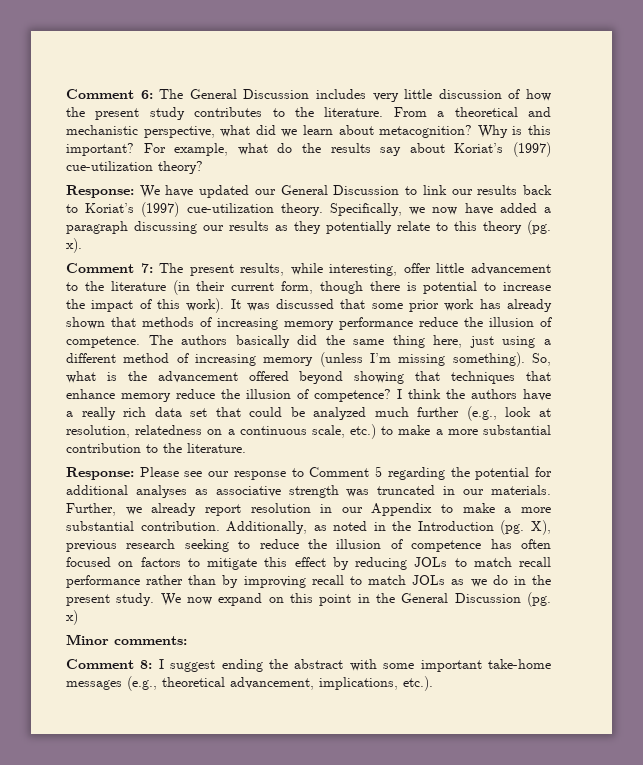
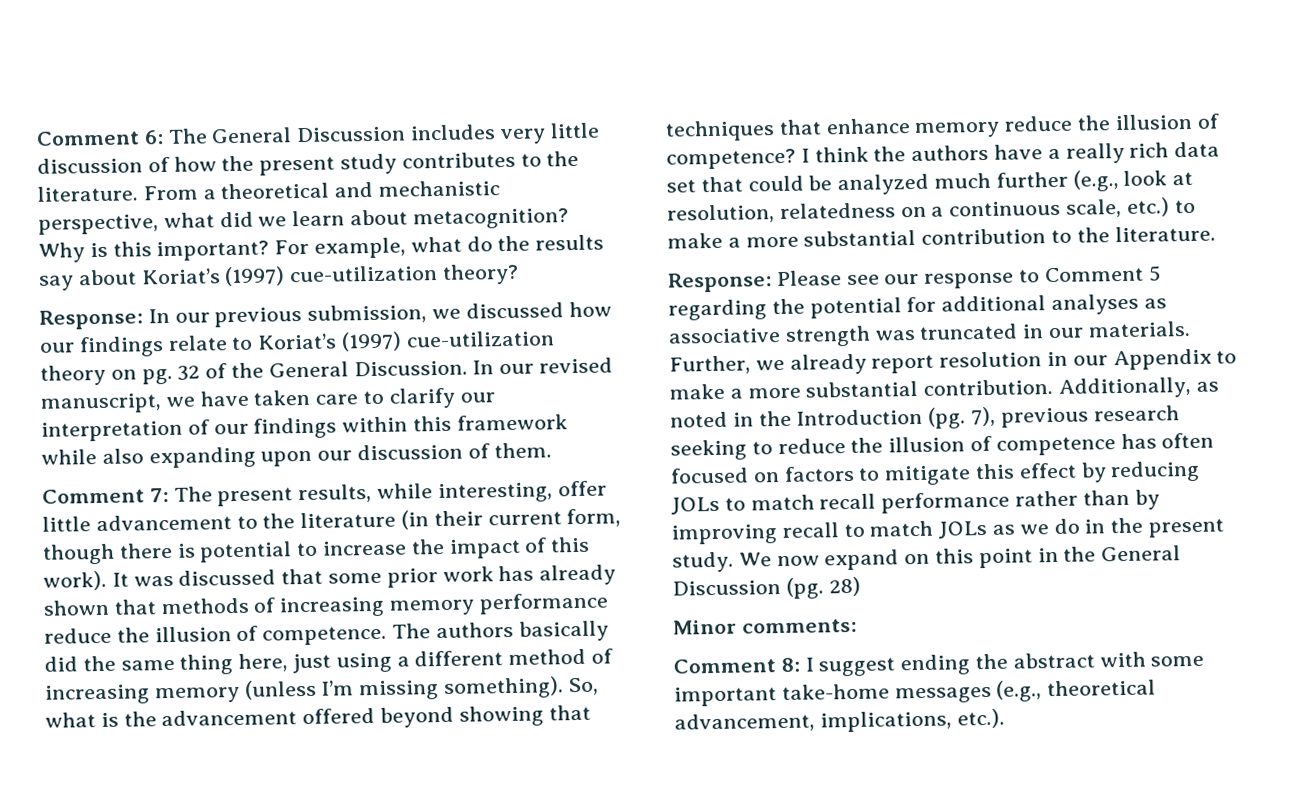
[139,185,553,198] [66,202,551,217] [66,220,551,235] [66,238,82,253] We have updated our General Discussion to link our results back to Koriat’s (1997) cue-utilization theory. Specifically, we now have added a paragraph discussing our results as they potentially relate to this theory (pg. x). -> [147,301,612,328] [40,330,555,358] [40,357,614,386] [40,387,495,414] [41,414,568,442] [41,442,552,469] In our previous submission, we discussed how our findings relate to Koriat’s (1997) cue-utilization theory on pg. 32 of the General Discussion. In our revised manuscript, we have taken care to clarify our interpretation of our findings within this framework while also expanding upon our discussion of them.
[530,520,551,535] X), -> [971,406,997,427] 7),
[66,610,78,625] x) -> [828,576,861,597] 28)

